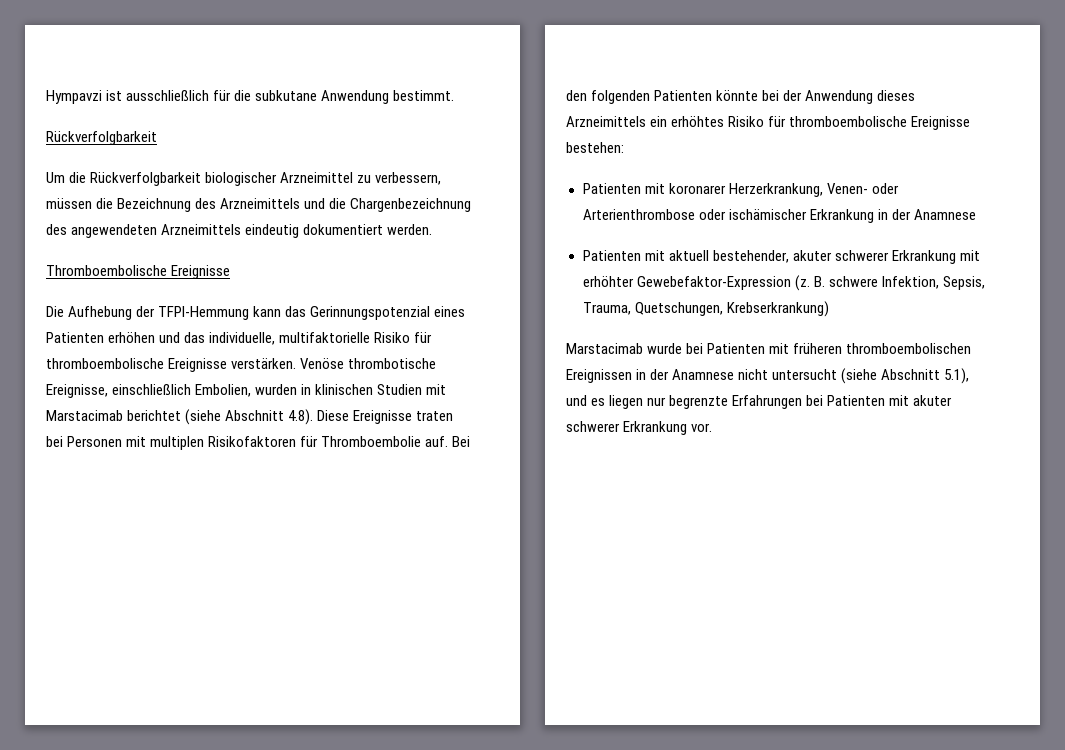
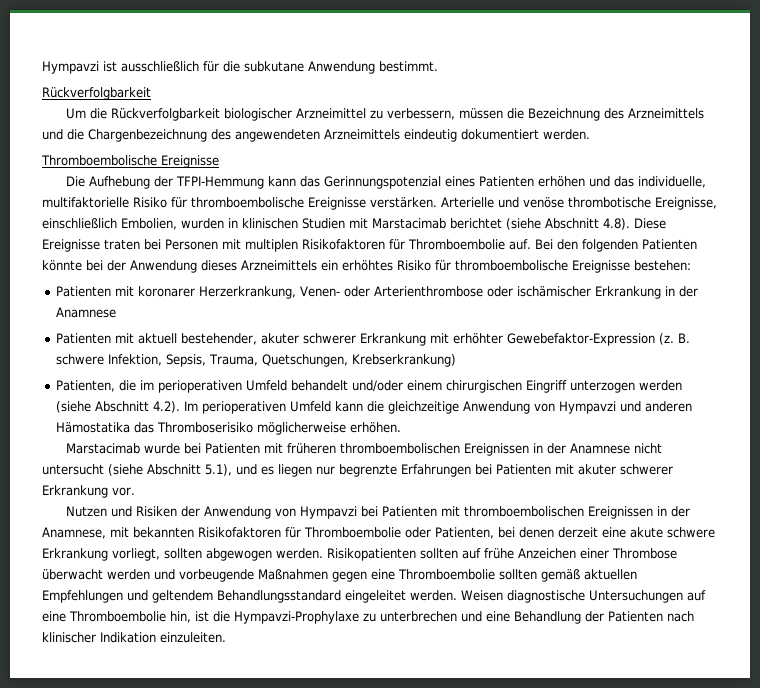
[300,358,345,369] Venöse -> [441,197,564,208] Arterielle und venöse
(829, 309) none -> [56,380,683,393] [56,401,693,414] [56,422,402,435] // Patienten, die im perioperativen Umfeld behandelt und/oder einem chirurgischen Eingriff unterzogen werden (siehe Abschnitt 4.2). Im perioperativen Umfeld kann die gleichzeitige Anwendung von Hympavzi und anderen Hämostatika das Thromboserisiko möglicherweise erhöhen.
(713, 427) none -> [66,506,691,519] [42,527,715,539] [42,548,677,561] [42,569,637,582] [42,590,706,603] [42,611,694,624] [42,632,226,643] // Nutzen und Risiken der Anwendung von Hympavzi bei Patienten mit thromboembolischen Ereignissen in der Anamnese, mit bekannten Risikofaktoren für Thromboembolie oder Patienten, bei denen derzeit eine akute schwere Erkrankung vorliegt, sollten abgewogen werden. Risikopatienten sollten auf frühe Anzeichen einer Thrombose überwacht werden und vorbeugende Maßnahmen gegen eine Thromboembolie sollten gemäß aktuellen Empfehlungen und geltendem Behandlungsstandard eingeleitet werden. Weisen diagnostische Untersuchungen auf eine Thromboembolie hin, ist die Hympavzi-Prophylaxe zu unterbrechen und eine Behandlung der Patienten nach klinischer Indikation einzuleiten.

